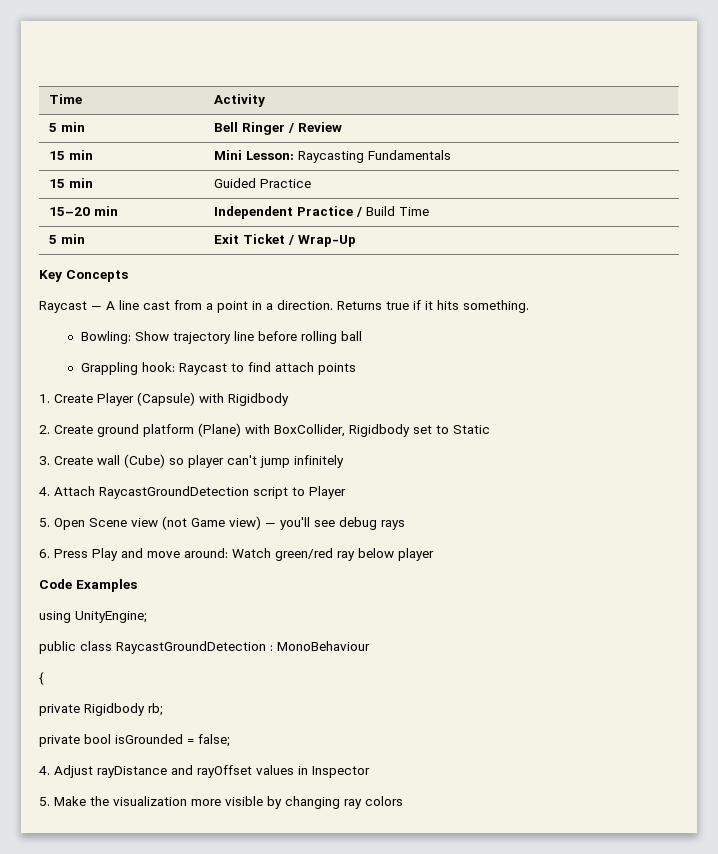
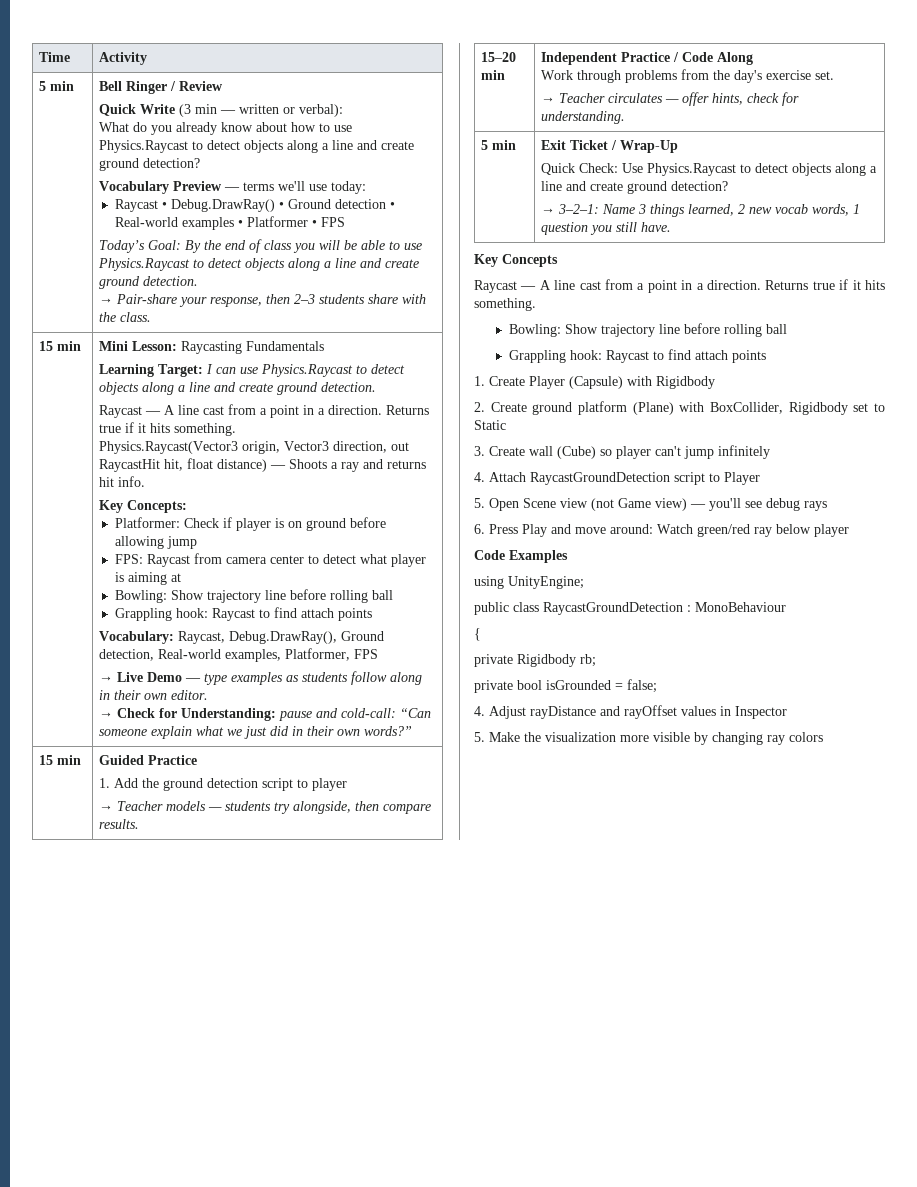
(343, 127) none -> [99,104,344,117] [99,122,353,135] [99,140,415,153] [99,158,201,171] [99,181,367,194] [114,199,395,212] [114,216,345,230] [99,239,423,253] [98,258,420,271] [99,276,199,289] [99,294,427,307] [99,312,152,322] // Quick Write (3 min — written or verbal): // What do you already know about how to use Physics.Raycast to detect objects along a line and create ground detection? // Vocabulary Preview — terms we'll use today: // Raycast • Debug.DrawRay() • Ground detection • Real-world examples • Platformer • FPS // Today’s Goal: By the end of class you will be able to use Physics.Raycast to detect objects along a line and create ground detection. // → Pair-share your response, then 2–3 students share with the class.
[49,178,94,188] [214,178,312,188] // 15 min | Guided Practice -> [99,364,406,377] [99,382,377,395] [99,404,430,418] [99,422,237,436] [99,441,410,454] [99,458,427,472] [99,476,146,487] [99,500,188,513] [114,517,386,531] [114,536,197,549] [114,553,426,567] [114,572,181,585] [114,589,393,603] [114,607,372,621] [99,631,385,644] [99,648,379,662] [99,671,423,685] [99,690,209,700] [99,708,432,721] [99,726,413,739] [39,755,82,765] [99,755,198,765] [99,778,348,791] [99,801,432,814] [99,819,140,829] // Learning Target: I can use Physics.Raycast to detect objects along a line and create ground detection. // Raycast — A line cast from a point in a direction. Returns true if it hits something. // Physics.Raycast(Vector3 origin, Vector3 direction, out RaycastHit hit, float distance) — Shoots a ray and returns hit info. // Key Concepts: // Platformer: Check if player is on ground before allowing jump // FPS: Raycast from camera center to detect what player is aiming at // Bowling: Show trajectory line before rolling ball // Grappling hook: Raycast to find attach points // Vocabulary: Raycast, Debug.DrawRay(), Ground detection, Real-world examples, Platformer, FPS // → Live Demo — type examples as students follow along in their own editor. // → Check for Understanding: pause and cold-call: “Can someone explain what we just did in their own words?” // 15 min | Guided Practice // 1. Add the ground detection script to player // → Teacher models — students try alongside, then compare results.
[366,206,430,216] Build Time -> [682,52,754,65] [541,69,835,83] [541,92,800,106] [541,111,626,124] Code Along // Work through problems from the day's exercise set. // → Teacher circulates — offer hints, check for understanding.
(357, 241) none -> [541,163,878,176] [541,181,729,194] [541,204,861,217] [541,222,672,235] // Quick Check: Use Physics.Raycast to detect objects along a line and create ground detection? // → 3–2–1: Name 3 things learned, 2 new vocab words, 1 question you still have.

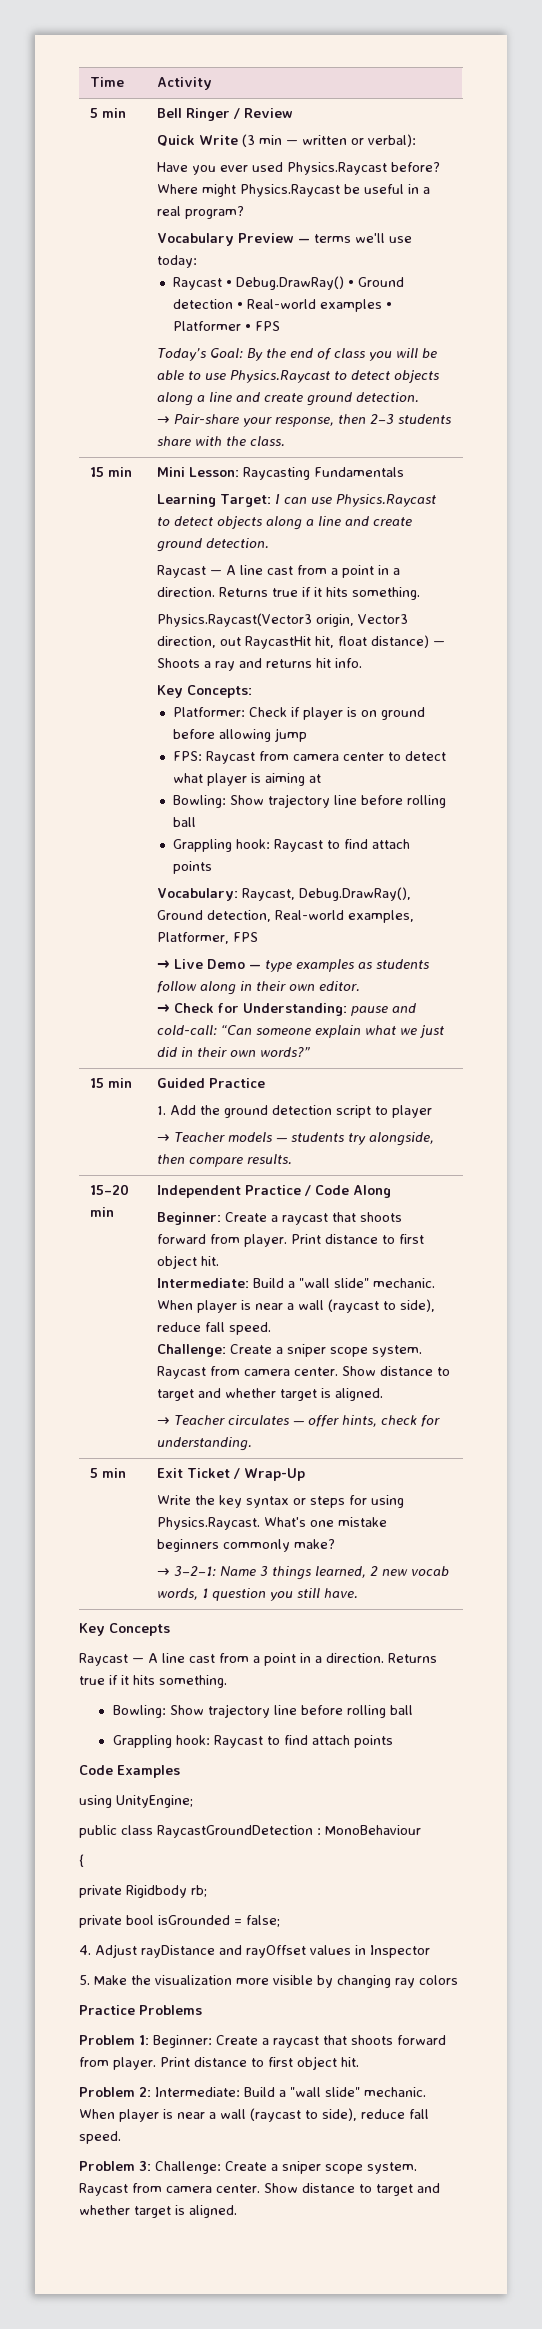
[99,122,353,135] [99,140,415,153] [99,158,201,171] What do you already know about how to use Physics.Raycast to detect objects along a line and create ground detection? -> [156,162,440,175] [156,184,430,197] [156,206,244,219] Have you ever used Physics.Raycast before? Where might Physics.Raycast be useful in a real program?
[541,69,835,83] Work through problems from the day's exercise set. -> [156,1212,402,1225] [156,1234,424,1247] [156,1255,219,1269] [156,1278,435,1288] [156,1299,435,1313] [156,1322,271,1335] [156,1344,422,1357] [156,1366,450,1379] [156,1388,383,1401] Beginner: Create a raycast that shoots forward from player. Print distance to first object hit. // Intermediate: Build a "wall slide" mechanic. When player is near a wall (raycast to side), reduce fall speed. // Challenge: Create a sniper scope system. Raycast from camera center. Show distance to target and whether target is aligned.
[541,163,878,176] [541,181,729,194] Quick Check: Use Physics.Raycast to detect objects along a line and create ground detection? -> [156,1495,404,1508] [156,1517,387,1530] [156,1539,335,1552] Write the key syntax or steps for using Physics.Raycast. What's one mistake beginners commonly make?
[474,376,715,389] [474,401,885,415] [474,420,506,430] [474,445,770,459] [474,472,760,485] [474,498,827,511] [474,524,849,537] // 1. Create Player (Capsule) with Rigidbody // 2. Create ground platform (Plane) with BoxCollider, Rigidbody set to Static // 3. Create wall (Cube) so player can't jump infinitely // 4. Attach RaycastGroundDetection script to Player // 5. Open Scene view (not Game view) — you'll see debug rays // 6. Press Play and move around: Watch green/red ray below player -> (393, 1741) none
(823, 737) none -> [79,2005,202,2015] [79,2035,446,2048] [79,2056,359,2070] [79,2087,426,2097] [79,2108,429,2122] [79,2131,121,2144] [79,2161,417,2174] [79,2183,440,2196] [79,2205,237,2218] // Practice Problems // Problem 1: Beginner: Create a raycast that shoots forward from player. Print distance to first object hit. // Problem 2: Intermediate: Build a "wall slide" mechanic. When player is near a wall (raycast to side), reduce fall speed. // Problem 3: Challenge: Create a sniper scope system. Raycast from camera center. Show distance to target and whether target is aligned.

